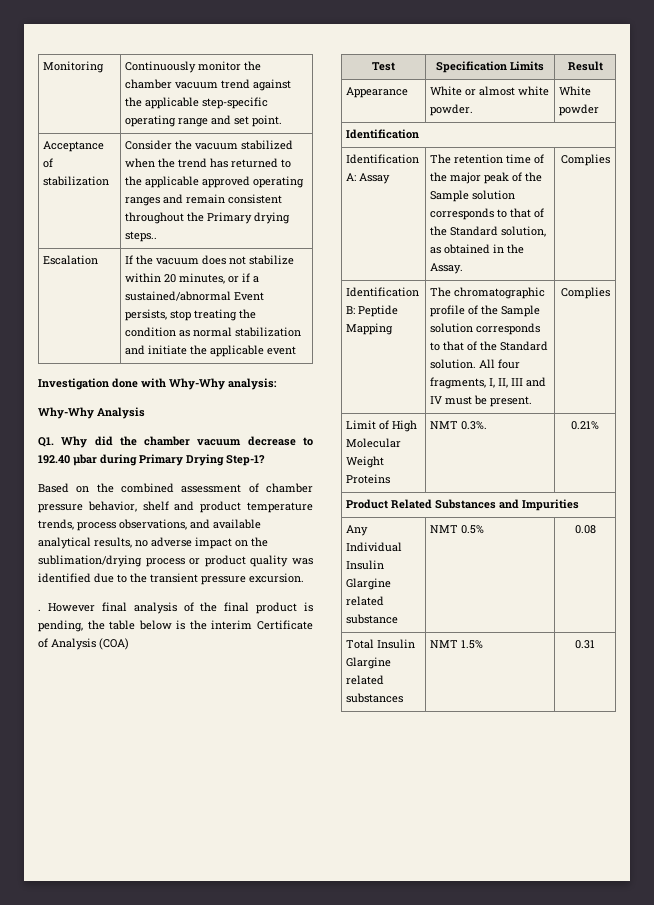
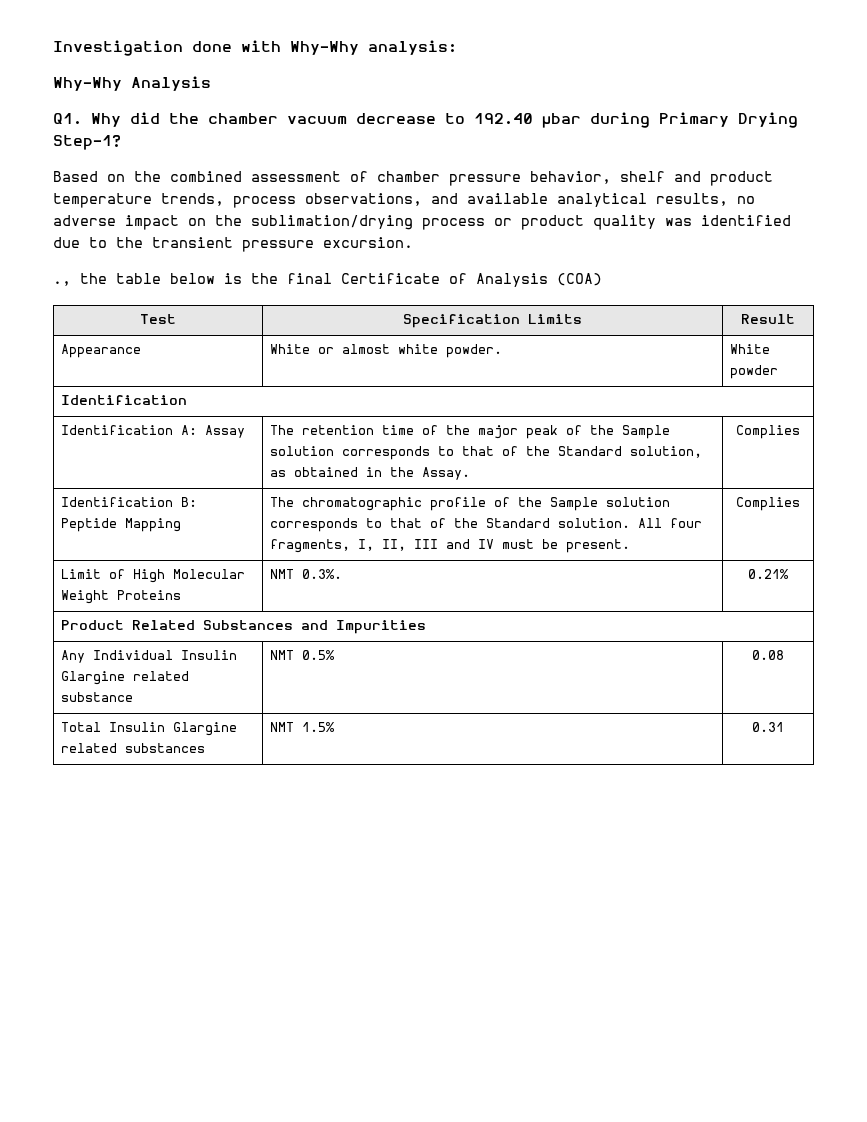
[42,61,104,73] [124,61,261,73] [124,79,291,91] [124,97,268,109] [124,115,282,127] [42,141,104,152] [42,158,53,168] [42,176,109,186] [124,140,293,150] [124,158,291,168] [124,176,304,188] [124,194,282,206] [124,212,290,224] [124,231,157,242] [42,255,98,265] [124,255,294,265] [124,273,259,284] [124,291,264,301] [124,309,256,321] [124,327,301,337] [124,345,296,357] Monitoring | Continuously monitor the chamber vacuum trend against the applicable step-specific operating range and set point. // Acceptance of stabilization | Consider the vacuum stabilized when the trend has returned to the applicable approved operating ranges and remain consistent throughout the Primary drying steps.. // Escalation | If the vacuum does not stabilize within 20 minutes, or if a sustained/abnormal Event persists, stop treating the condition as normal stabilization and initiate the applicable event // -> (53, 48) none
[38,602,313,614] [38,620,83,632] . However final analysis of the final product is pending, -> [53,281,71,286] .,
[211,620,253,630] interim -> [287,273,332,284] final

